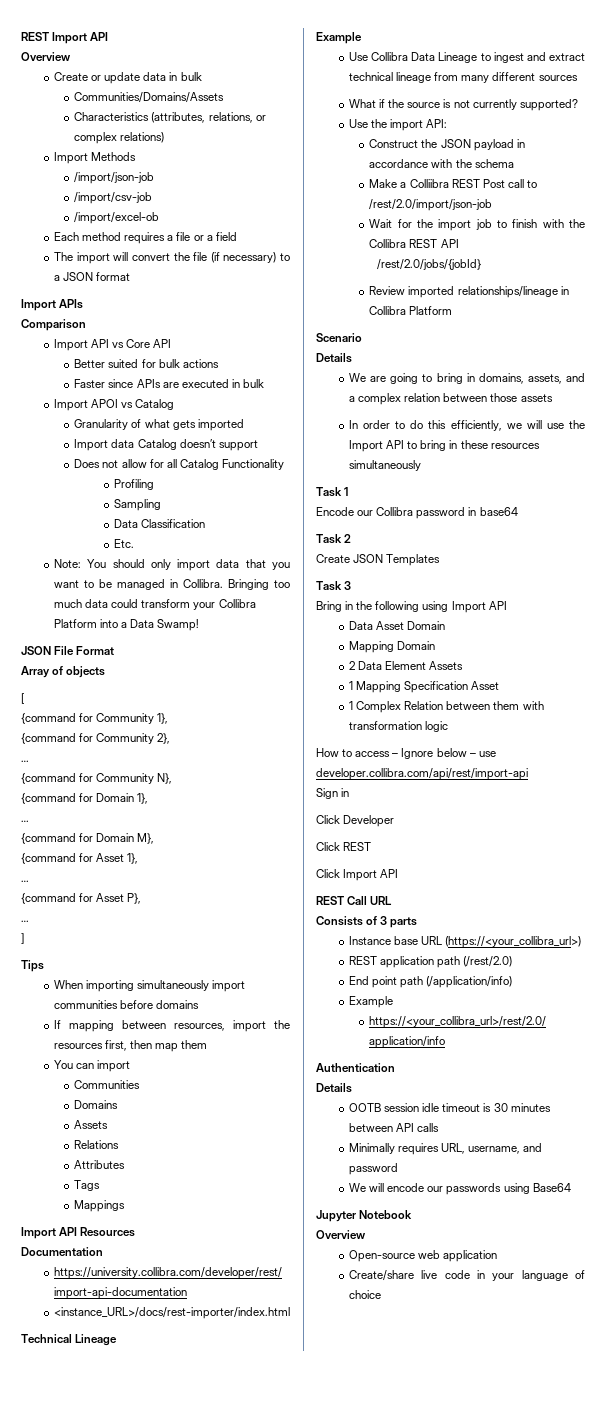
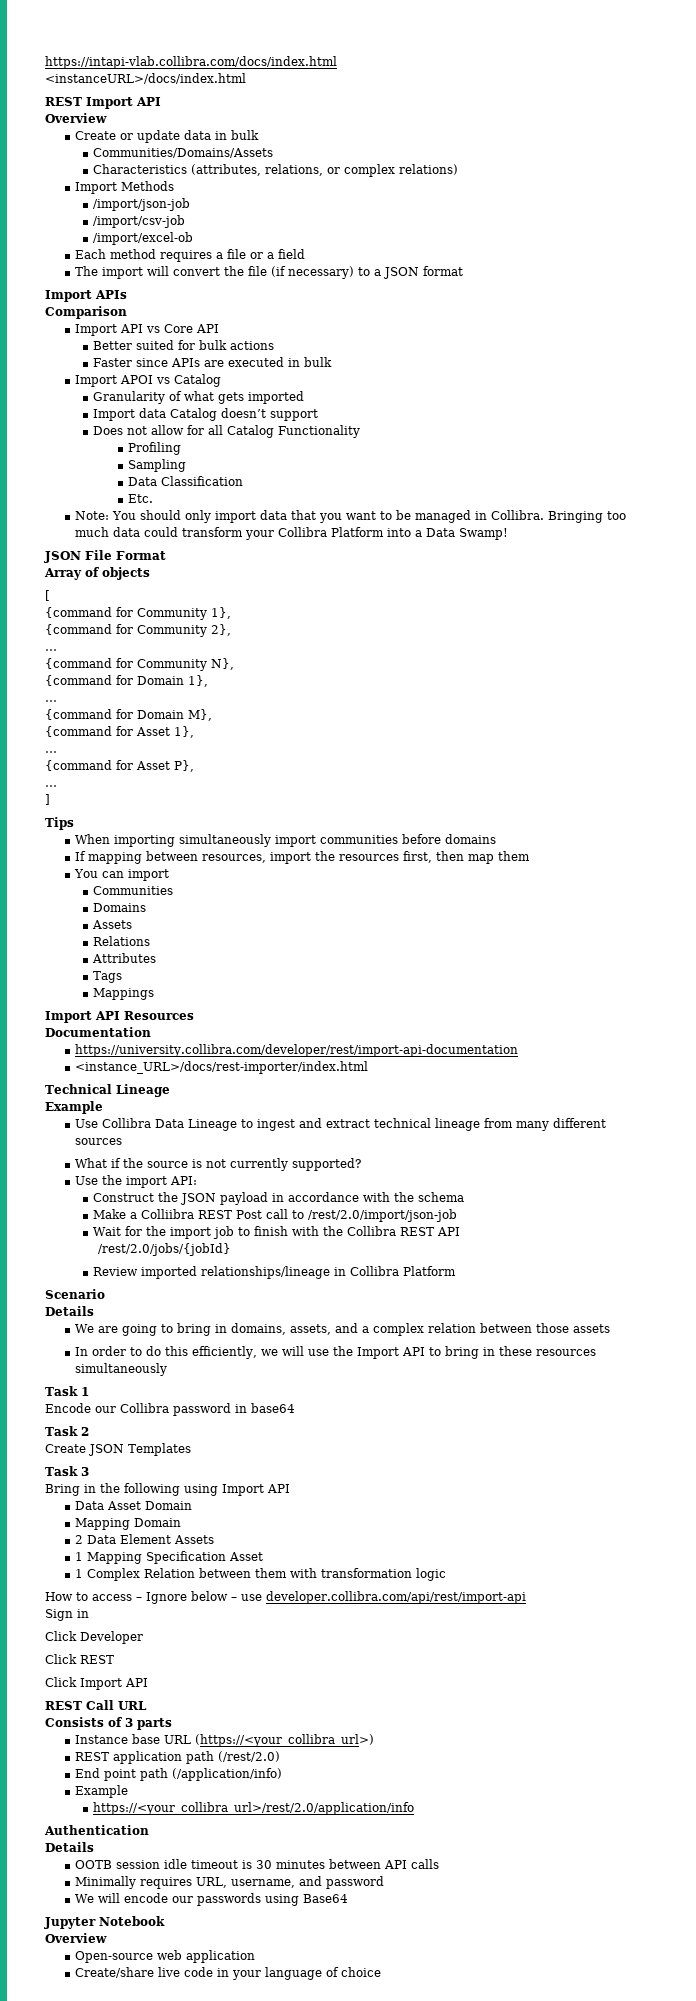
(21, 36) none -> [45,56,337,69] [45,73,246,84] https://intapi-vlab.collibra.com/docs/index.html // <instanceURL>/docs/index.html //

